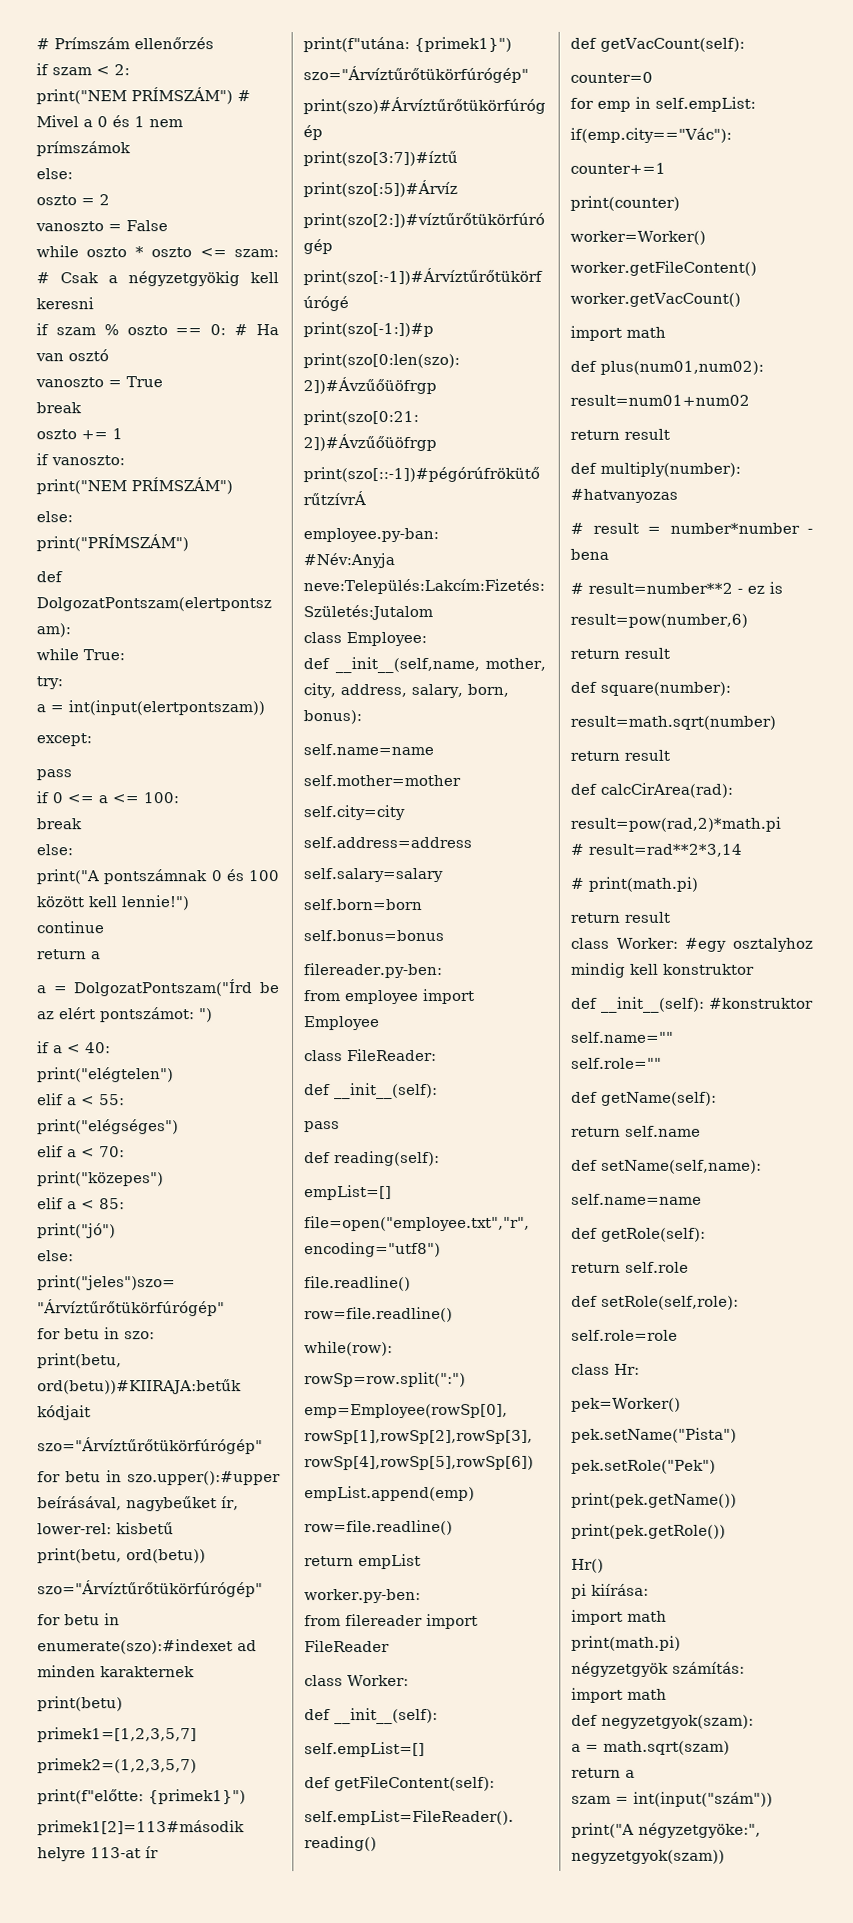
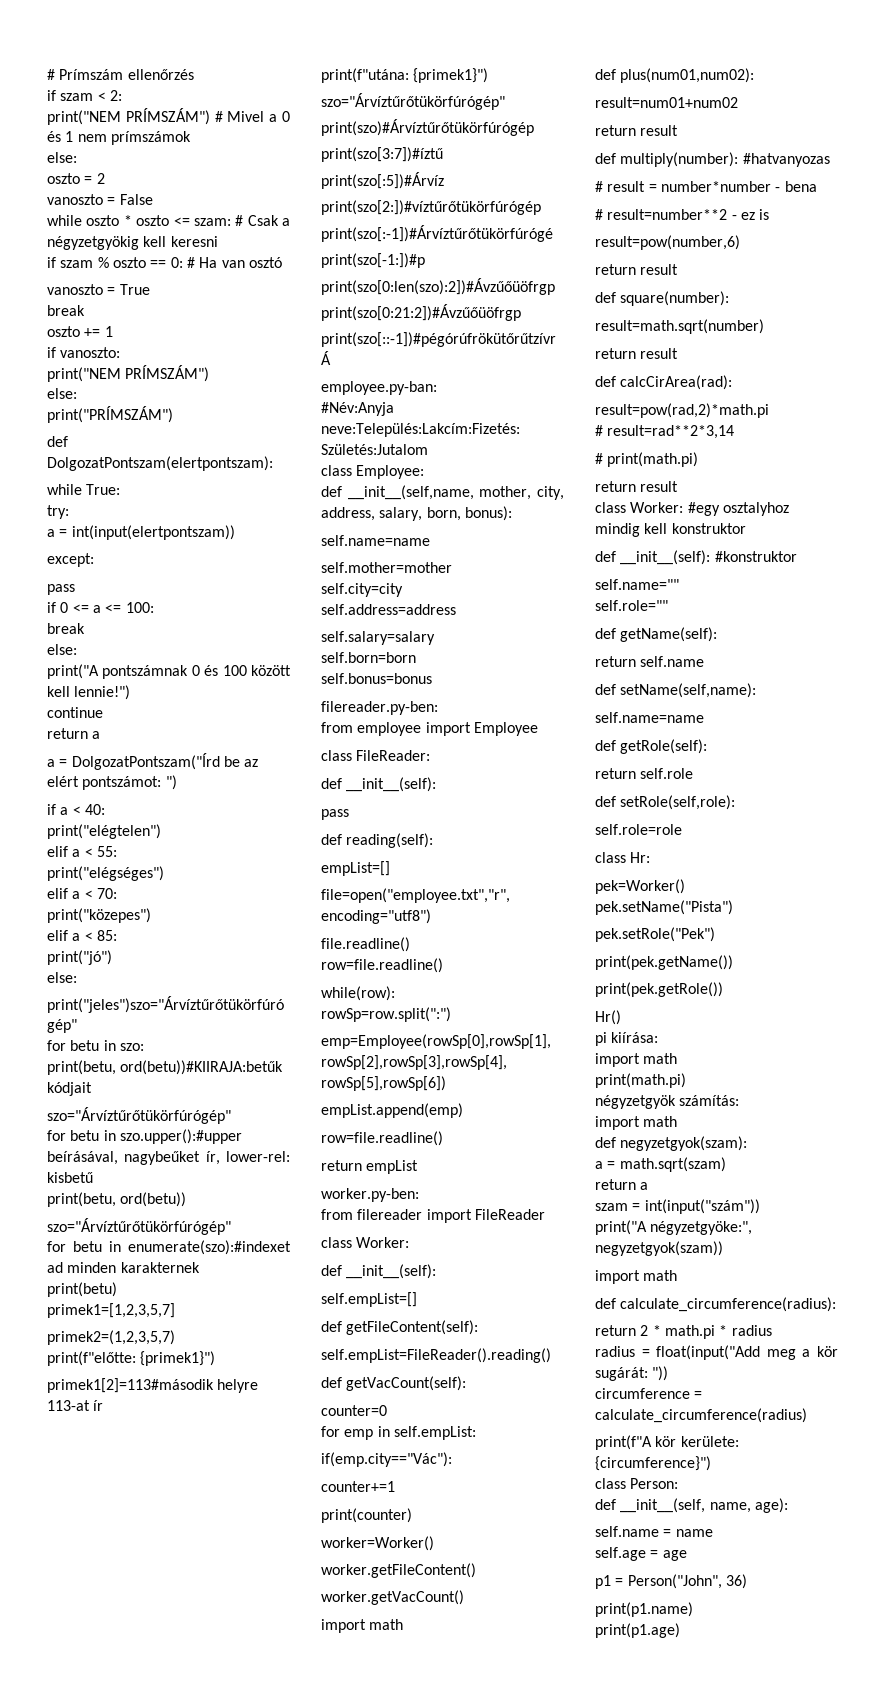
(725, 1856) none -> [595,1270,678,1284] [595,1297,837,1312] [595,1325,772,1339] [595,1345,838,1360] [595,1366,669,1381] [595,1388,703,1399] [595,1408,807,1423] [595,1435,739,1450] [595,1456,711,1471] [595,1478,679,1489] [595,1498,788,1513] [595,1526,713,1537] [595,1547,687,1561] [595,1574,747,1589] [595,1602,693,1617] [595,1623,680,1638] // import math // def calculate_circumference(radius): // return 2 * math.pi * radius // radius = float(input("Add meg a kör sugárát: ")) // circumference = calculate_circumference(radius) // print(f"A kör kerülete: {circumference}") // class Person: // def __init__(self, name, age): // self.name = name // self.age = age // p1 = Person("John", 36) // print(p1.name) // print(p1.age)

